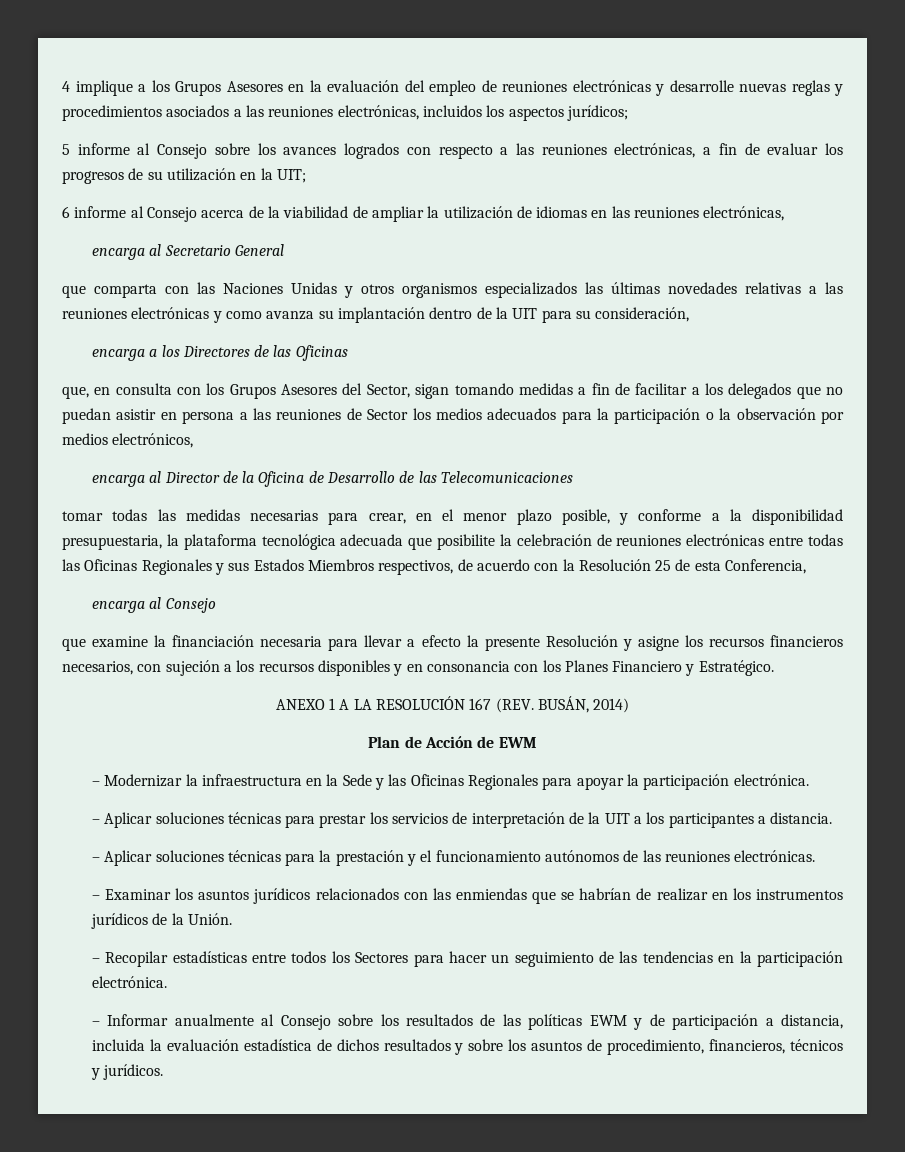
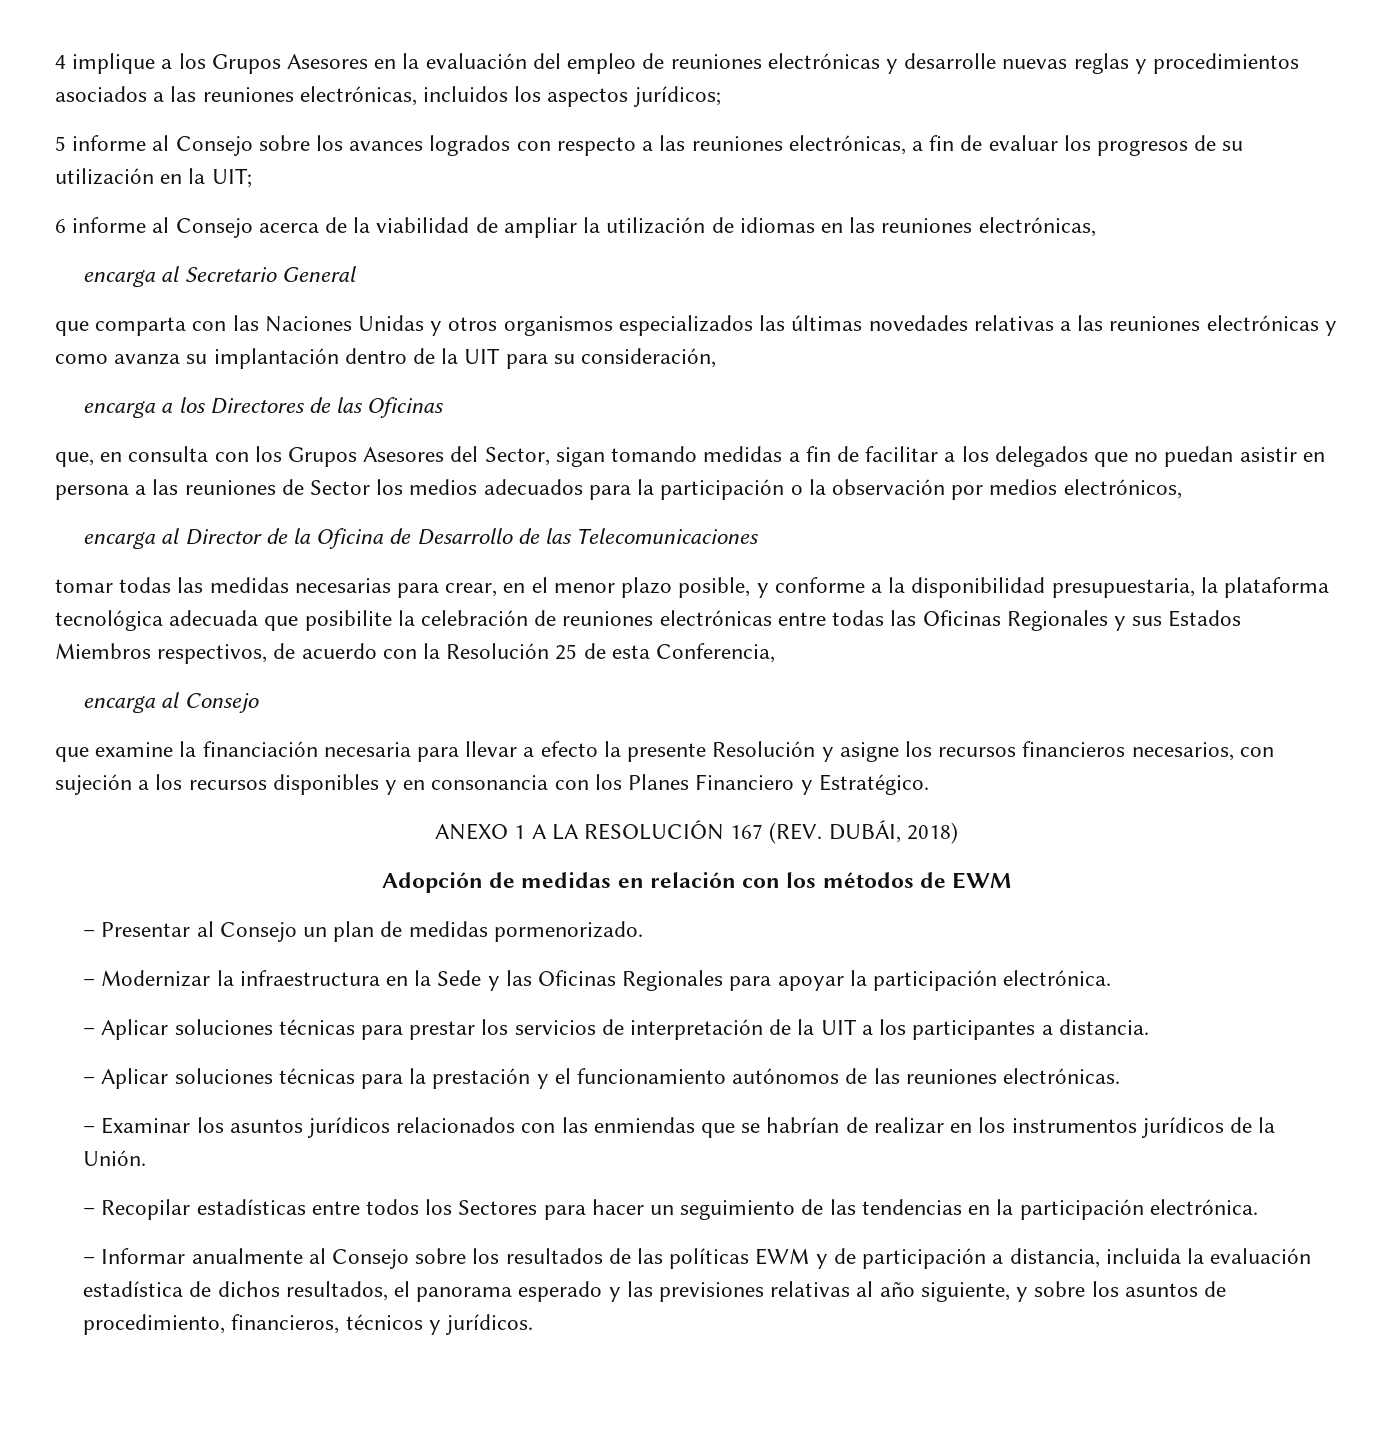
[537,696,630,713] [368,736,537,748] BUSÁN, 2014) // Plan de Acción de EWM -> [828,820,958,844] [382,872,1011,893] [83,921,643,942] DUBÁI, 2018) // Adopción de medidas en relación con los métodos de EWM // – Presentar al Consejo un plan de medidas pormenorizado.
[383,1039,451,1051] resultados -> [285,1281,1010,1302] resultados, el panorama esperado y las previsiones relativas al año siguiente,

